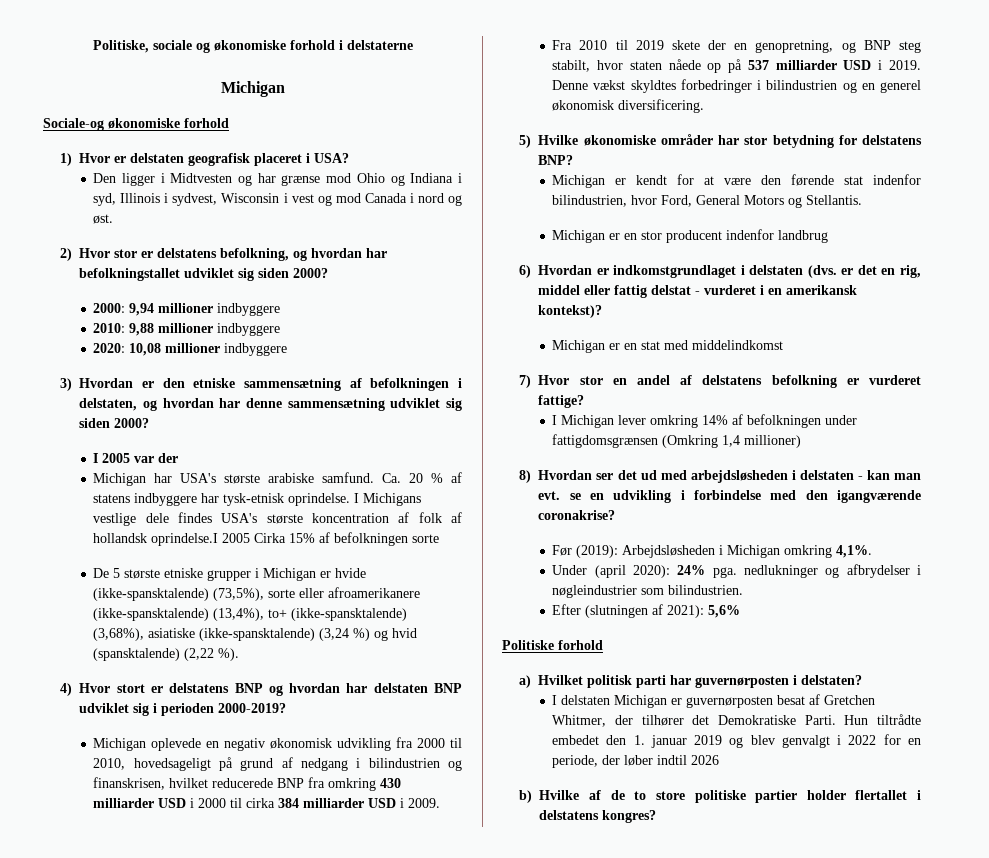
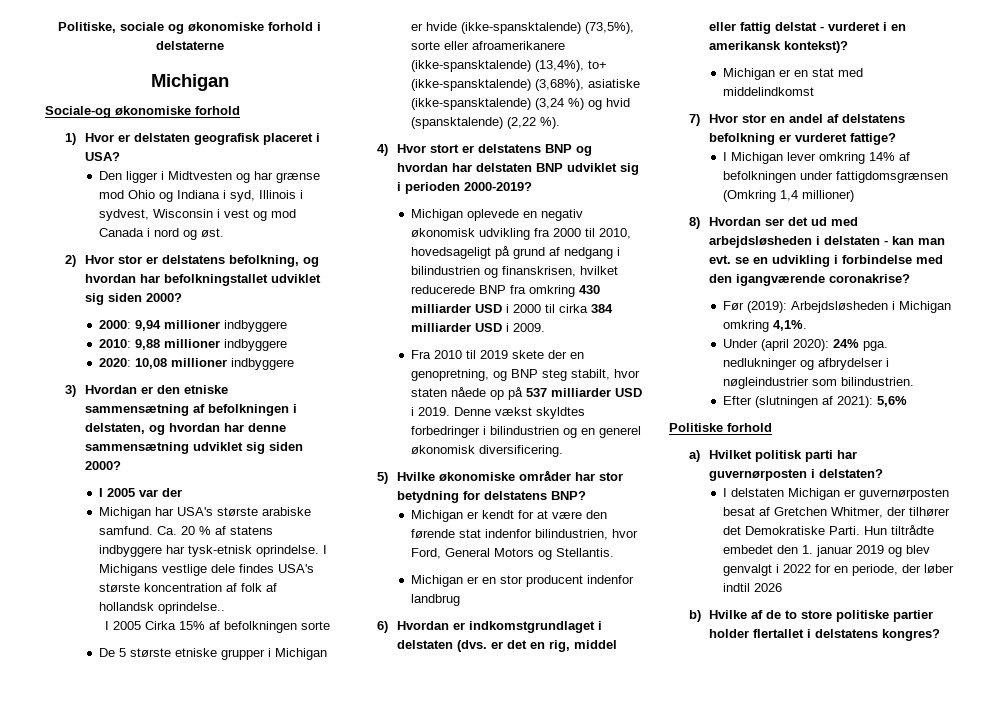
[151,533,219,546] oprindelse.I -> [158,602,226,614] [104,621,109,630] oprindelse.. // I

